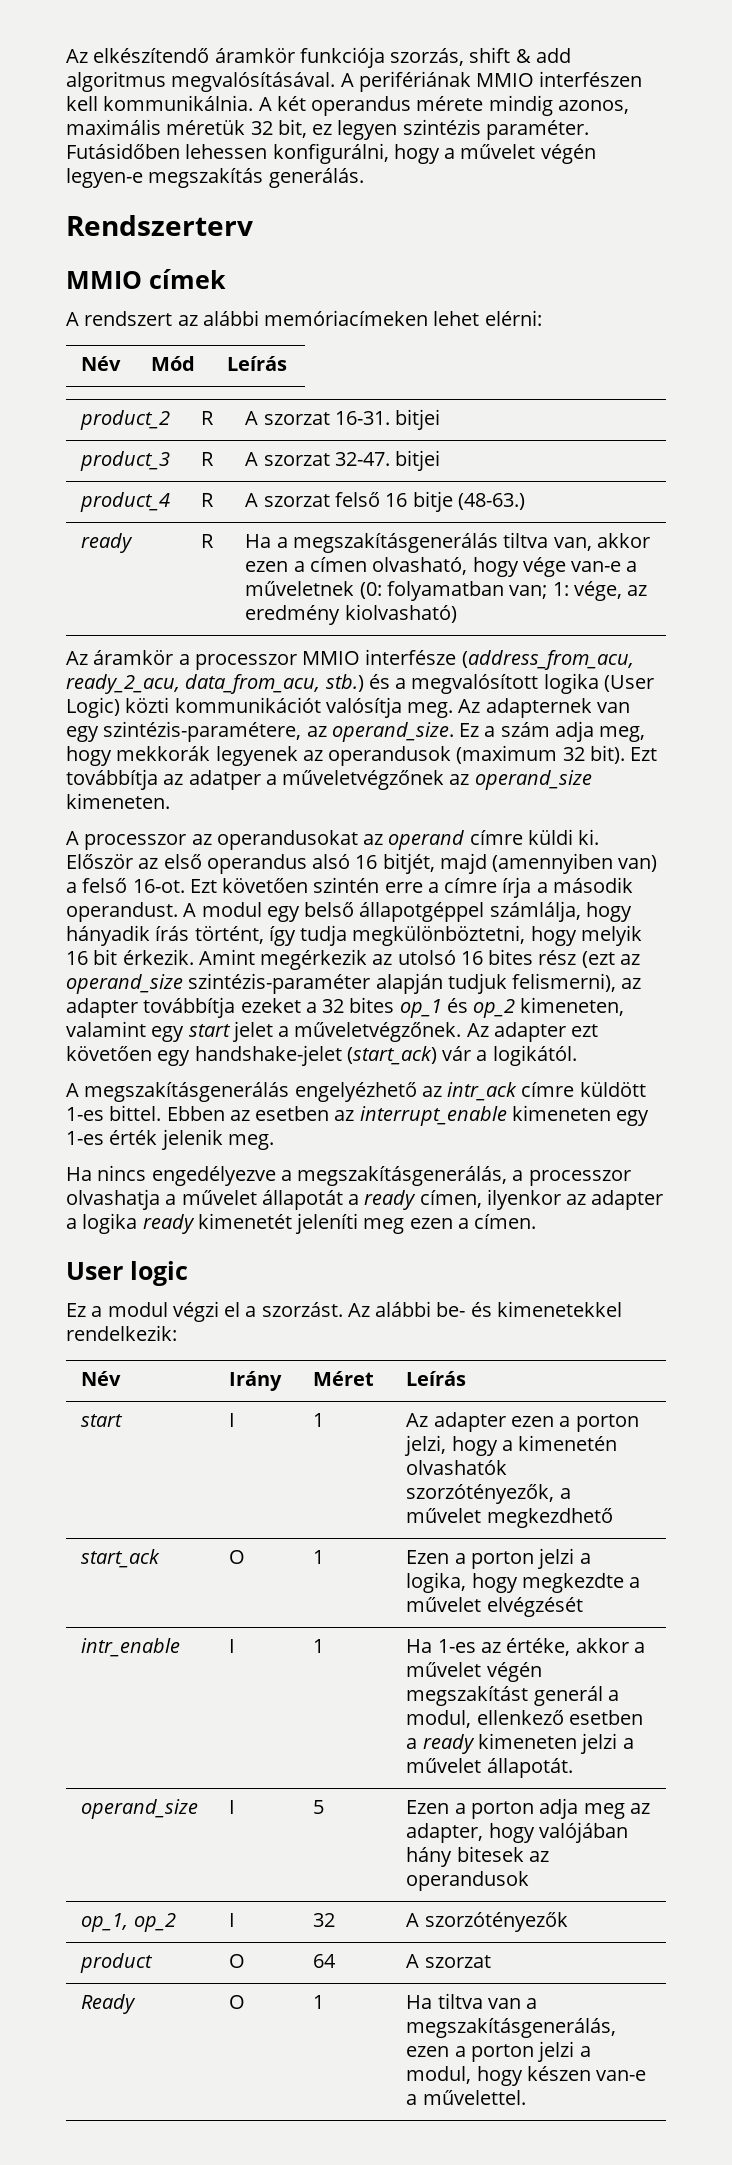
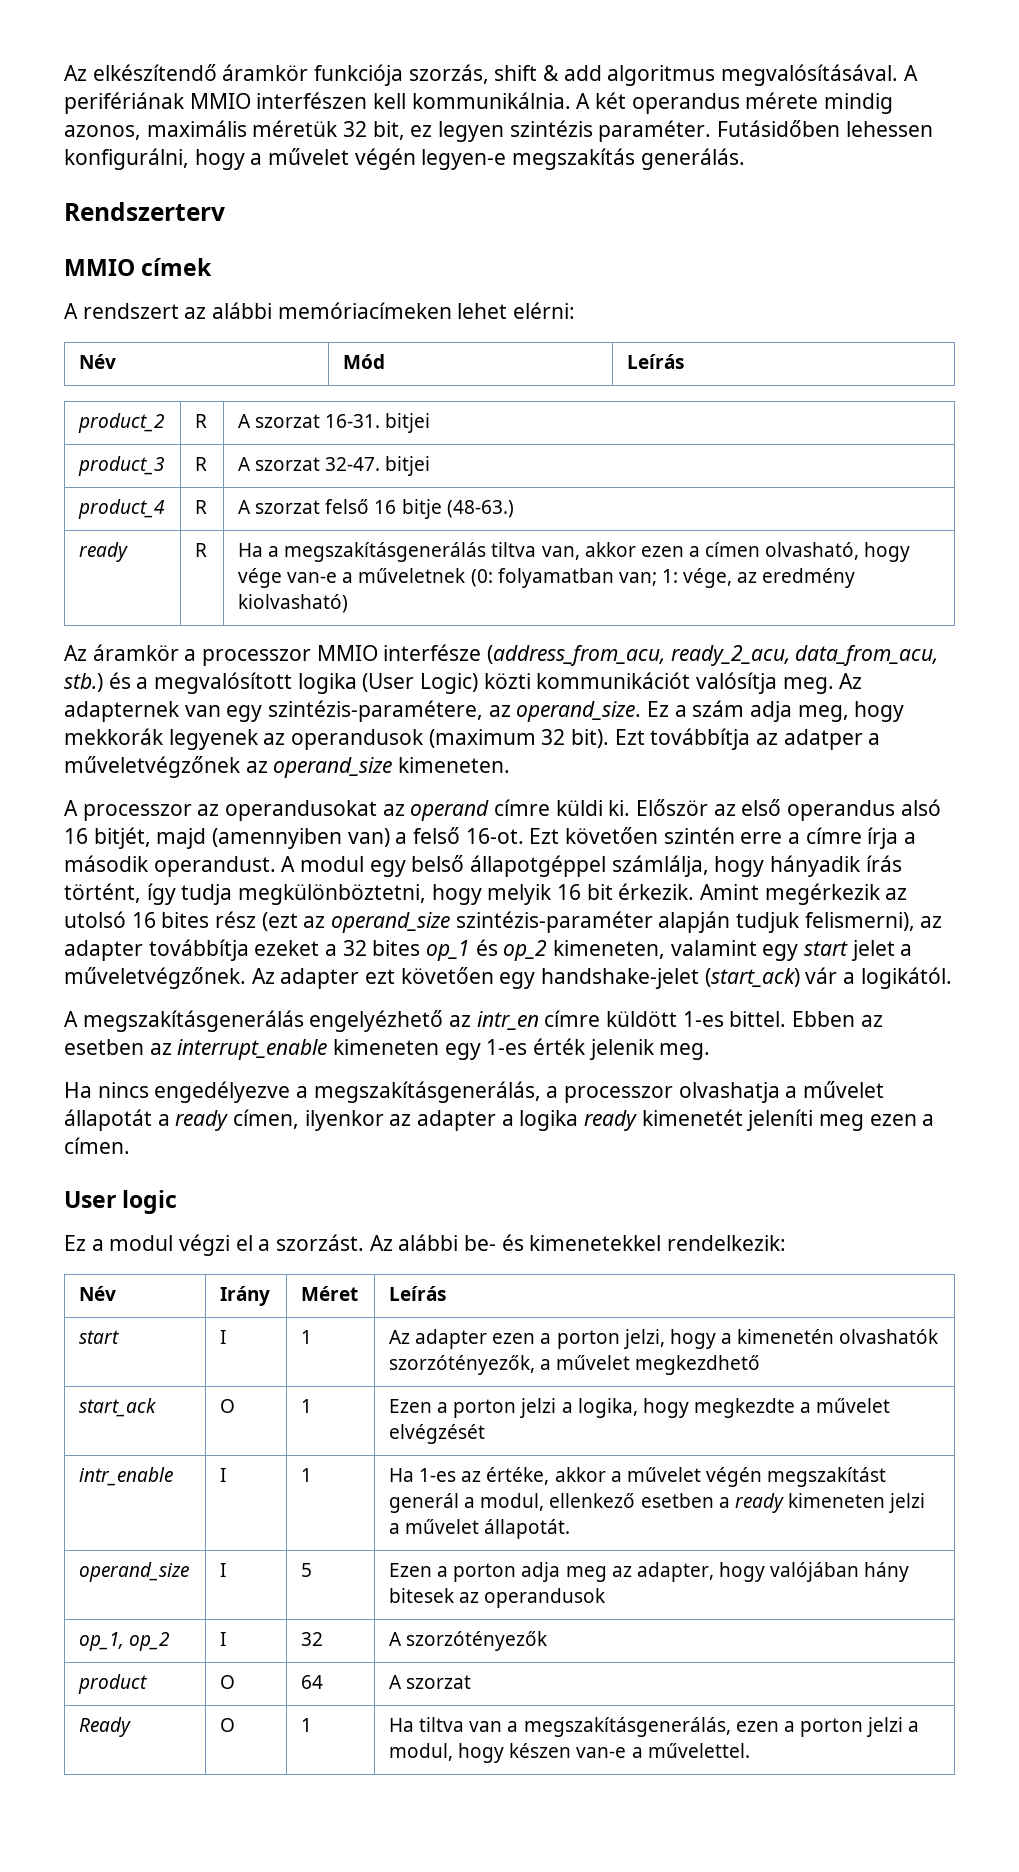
[447,1082,518,1101] intr_ack -> [476,1011,539,1030] intr_en

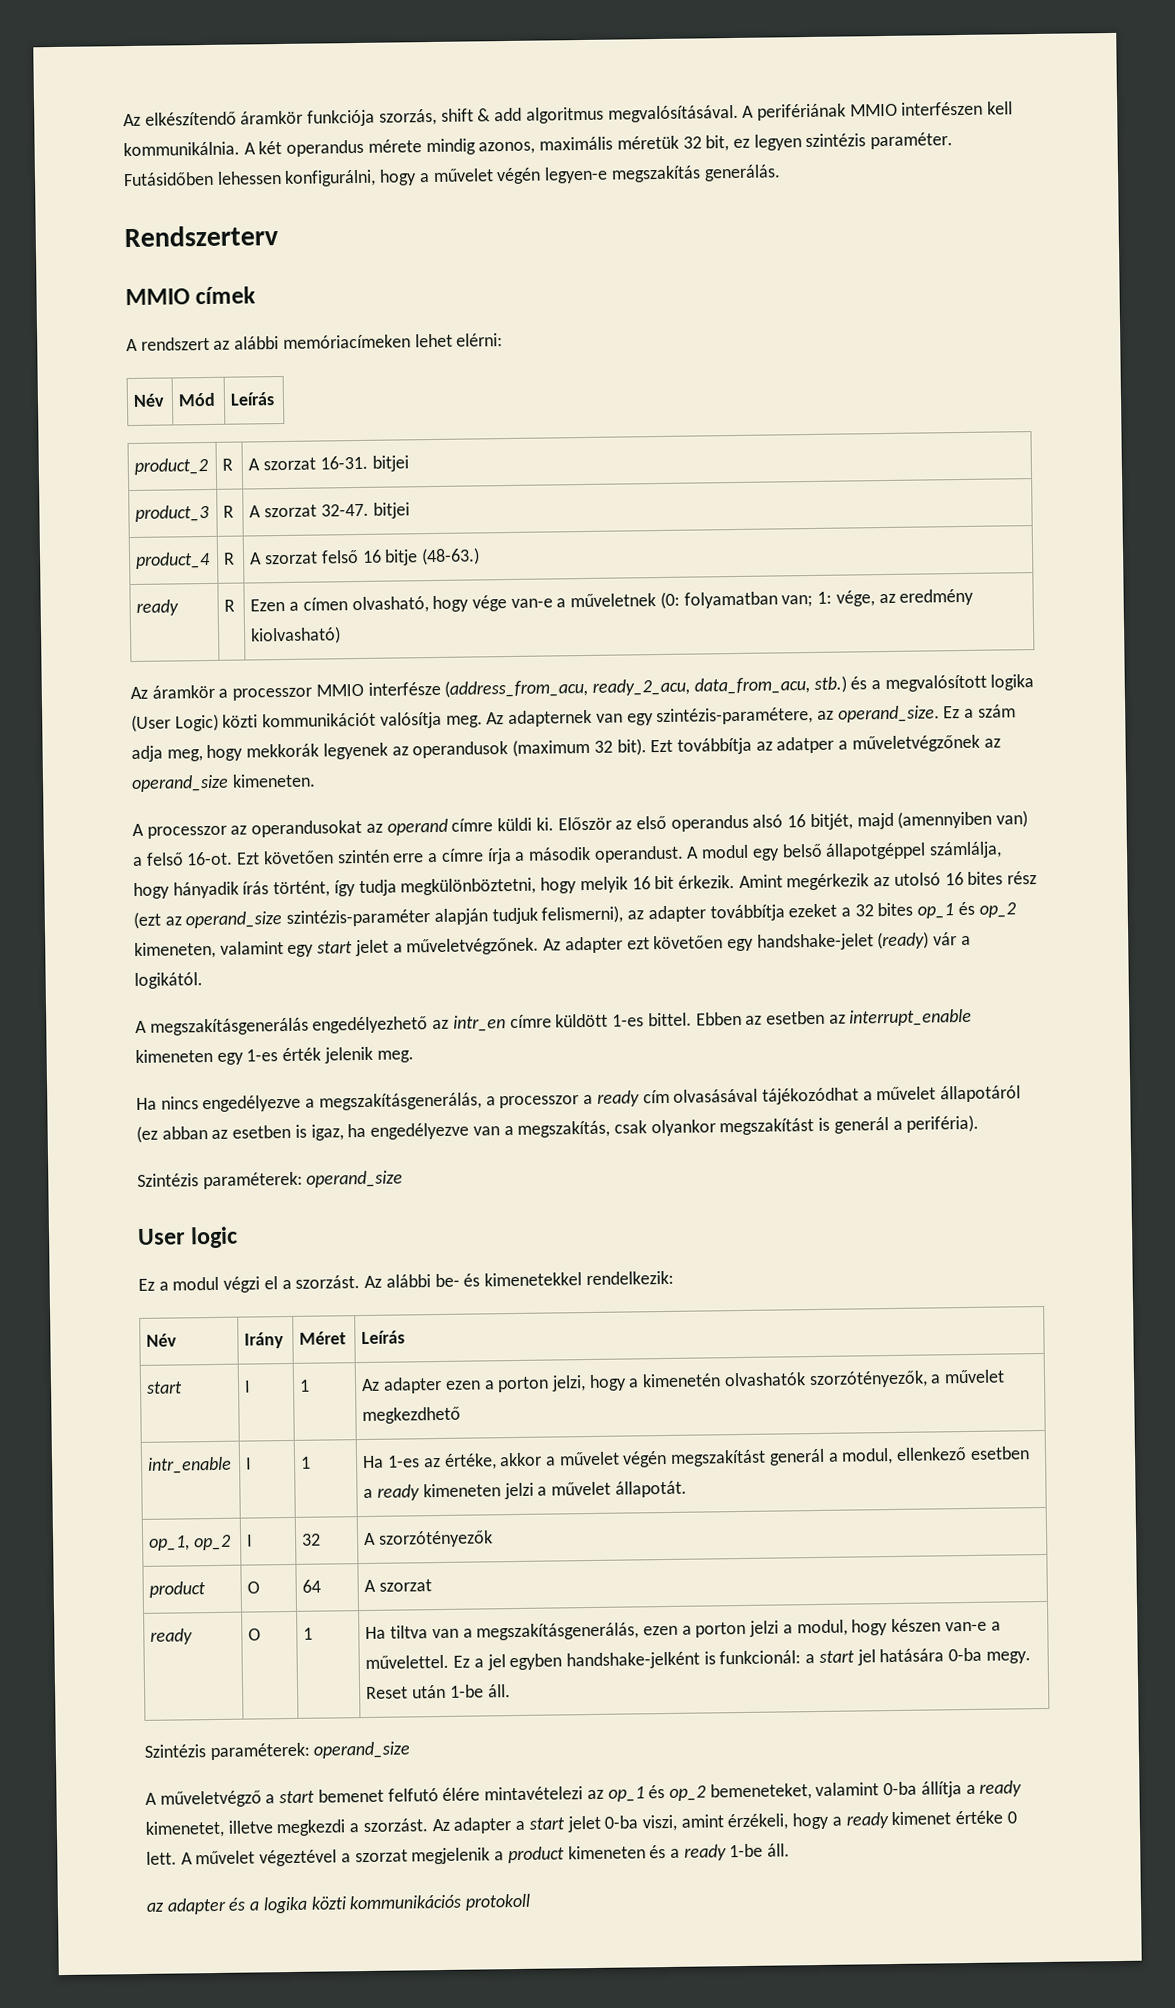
[238,542,684,562] Ha a megszakításgenerálás tiltva van, akkor ezen -> [250,598,286,612] Ezen
[704,968,800,987] (start_ack) -> [877,931,930,950] (ready)
[309,1010,444,1032] engelyézhető -> [312,1016,429,1034] engedélyezhető
[678,1081,885,1103] [64,1109,935,1131] [64,1137,130,1154] olvashatja a művelet állapotát a ready címen, ilyenkor az adapter a logika ready kimenetét jeleníti meg ezen a címen. -> [583,1085,1022,1107] [136,1114,980,1143] [137,1170,404,1190] a ready cím olvasásával tájékozódhat a művelet állapotáról (ez abban az esetben is igaz, ha engedélyezve van a megszakítás, csak olyankor megszakítást is generál a periféria). // Szintézis paraméterek: operand_size
[79,1398,157,1417] [220,1399,236,1413] [301,1399,313,1413] [389,1398,891,1418] [389,1424,486,1444] // start_ack | O | 1 | Ezen a porton jelzi a logika, hogy megkezdte a művelet elvégzését -> (462, 1415) none
[79,1562,190,1582] [220,1563,227,1577] [301,1563,313,1577] [389,1562,910,1582] [389,1588,606,1608] // operand_size | I | 5 | Ezen a porton adja meg az adapter, hogy valójában hány bitesek az operandusok -> (687, 1489) none
[79,1717,132,1737] Ready -> [150,1628,194,1645] ready
(750, 1750) none -> [453,1647,1031,1671] [366,1684,511,1699] [144,1741,411,1761] [145,1780,1023,1808] [145,1810,1017,1838] [146,1843,791,1867] [146,1893,532,1915] Ez a jel egyben handshake-jelként is funkcionál: a start jel hatására 0-ba megy. Reset után 1-be áll. // Szintézis paraméterek: operand_size // A műveletvégző a start bemenet felfutó élére mintavételezi az op_1 és op_2 bemeneteket, valamint 0-ba állítja a ready kimenetet, illetve megkezdi a szorzást. Az adapter a start jelet 0-ba viszi, amint érzékeli, hogy a ready kimenet értéke 0 lett. A művelet végeztével a szorzat megjelenik a product kimeneten és a ready 1-be áll. // az adapter és a logika közti kommunikációs protokoll

